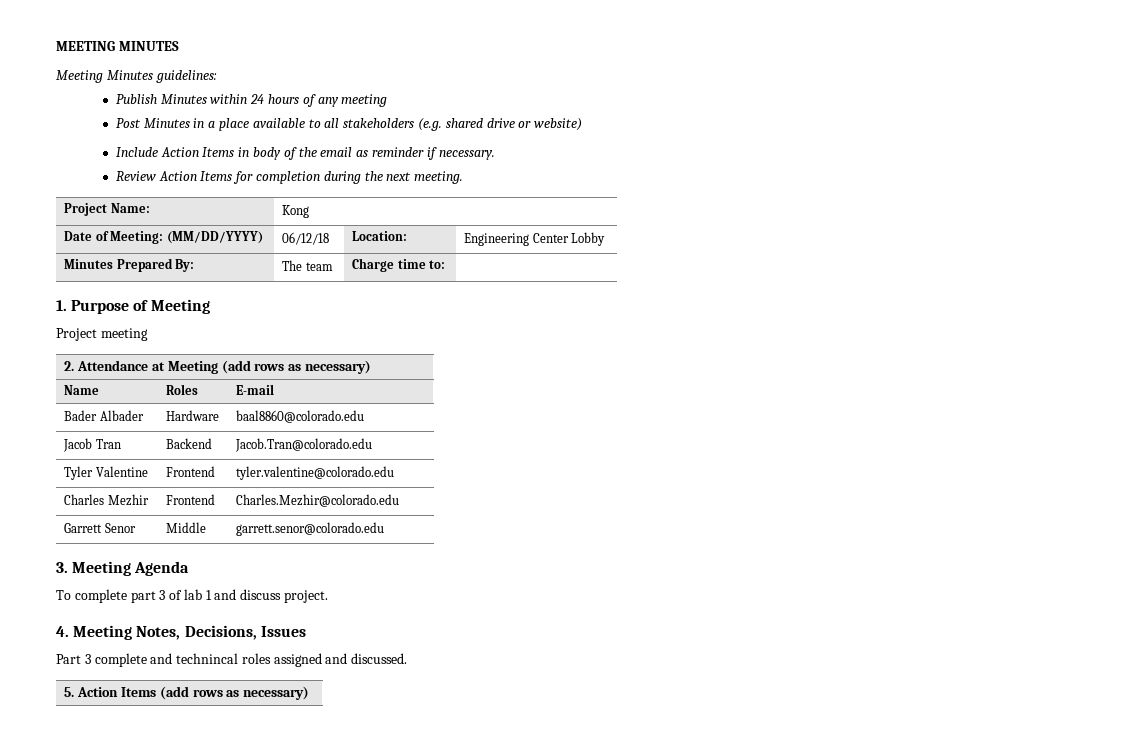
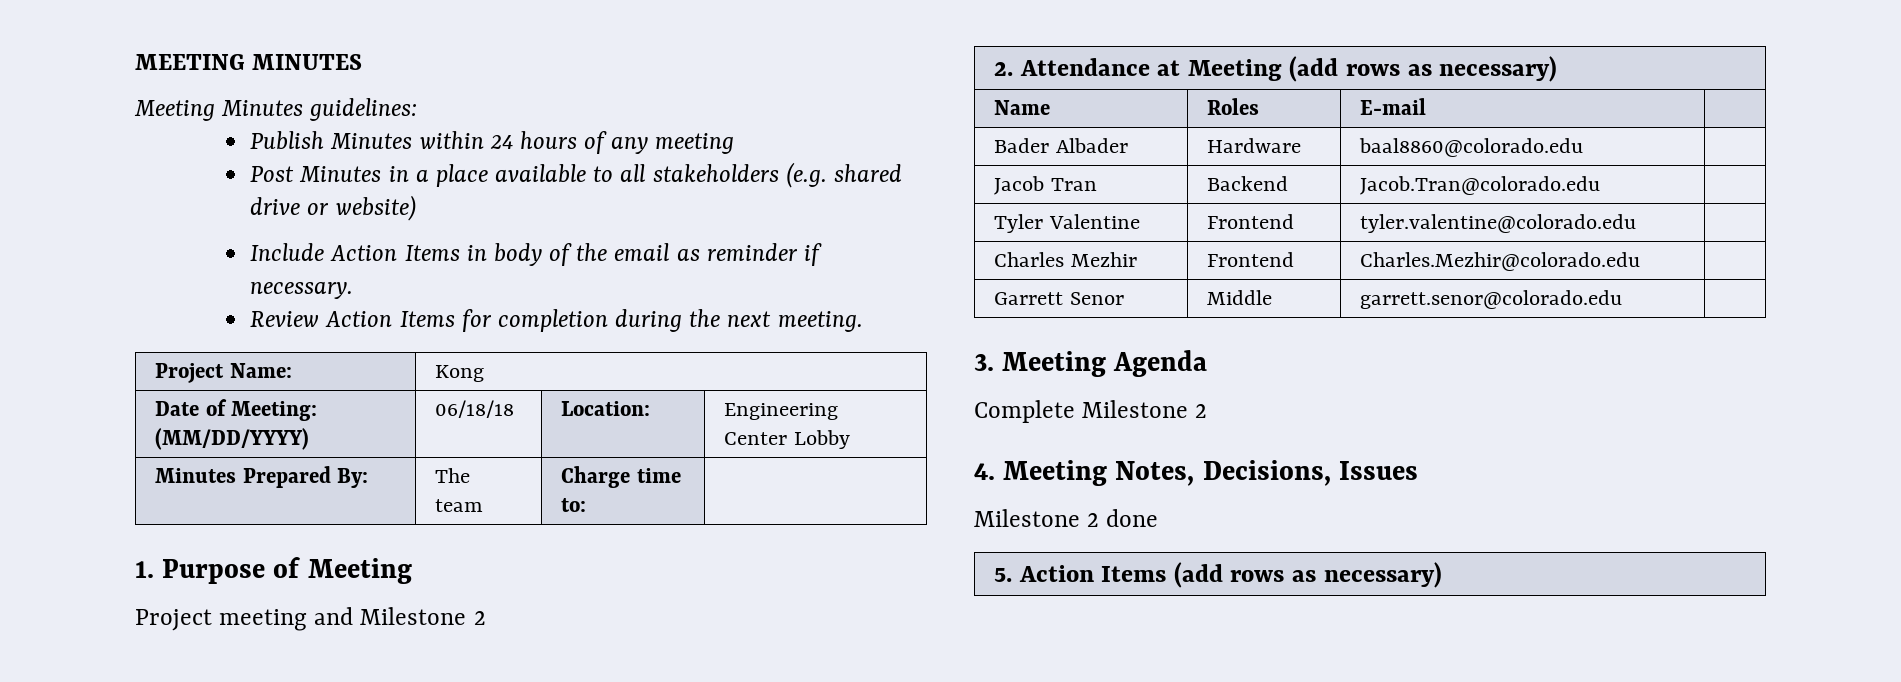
[282,232,330,245] 06/12/18 -> [435,400,515,418] 06/18/18
(148, 334) none -> [314,607,486,625] and Milestone 2
[56,589,329,603] To complete part 3 of lab 1 and discuss project. -> [974,400,1208,423] Complete Milestone 2
[56,653,408,667] Part 3 complete and technincal roles assigned and discussed. -> [974,509,1159,527] Milestone 2 done

